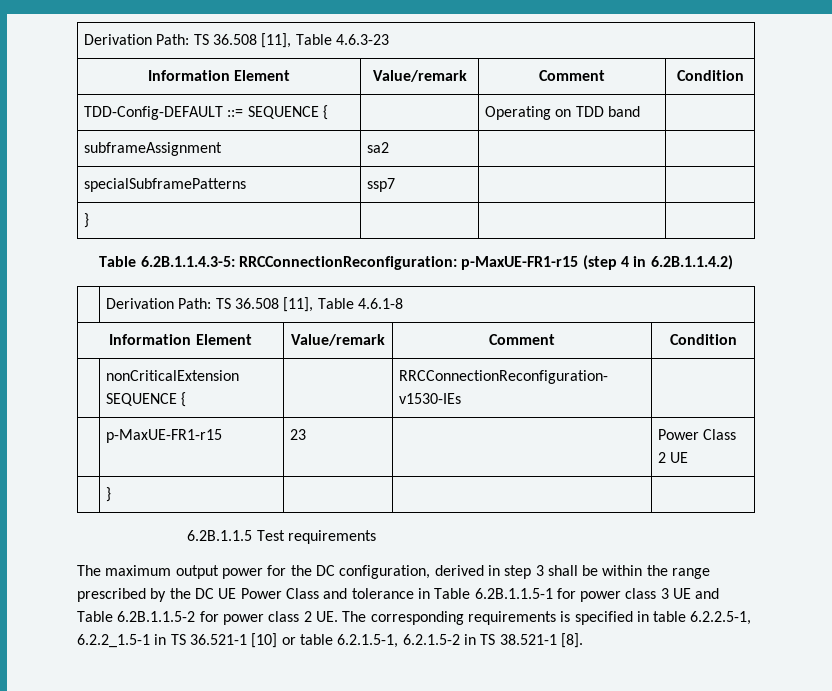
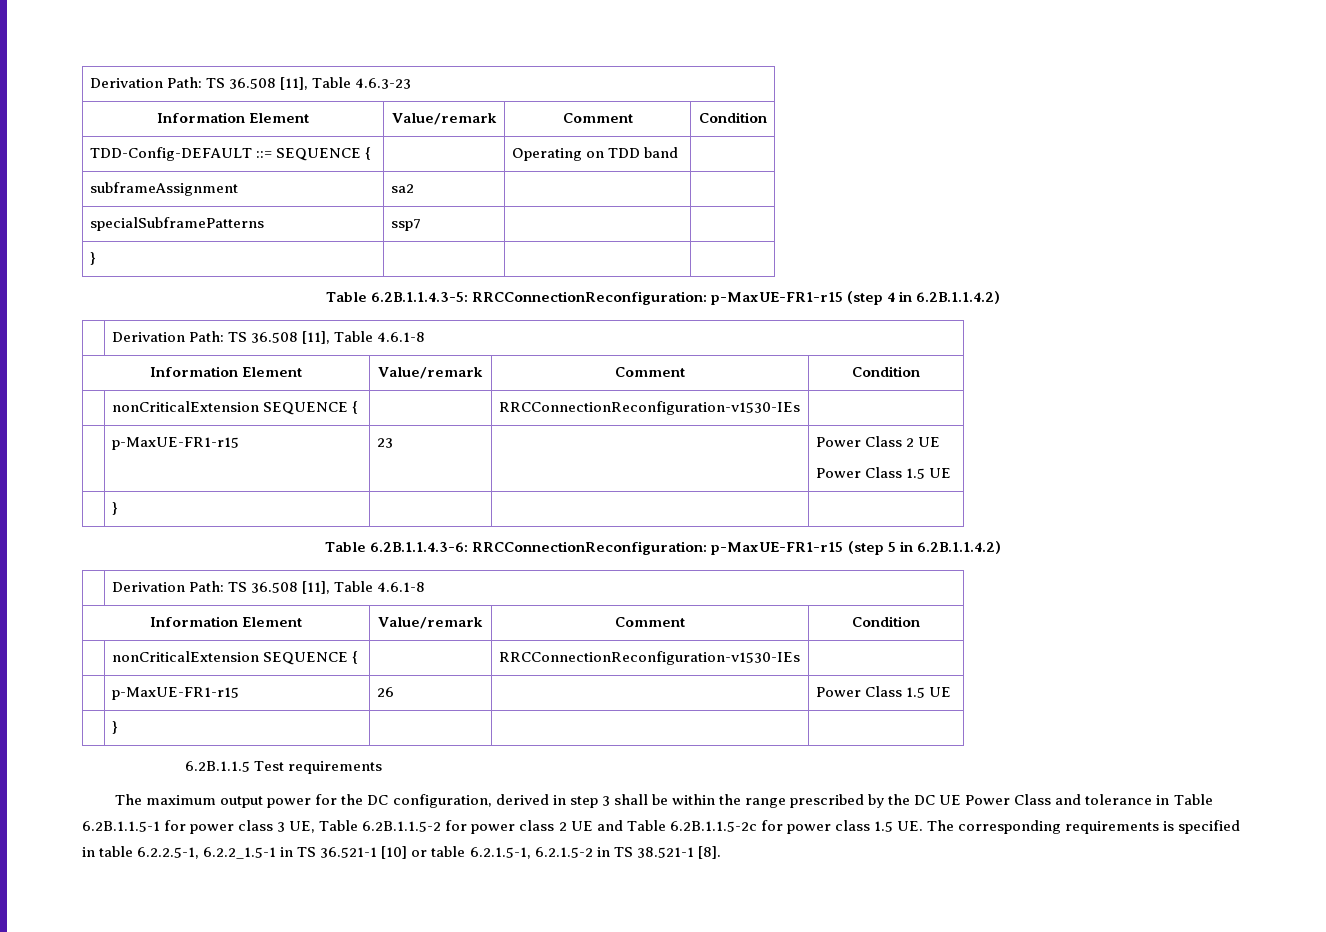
(689, 457) none -> [815,467,951,479] [111,502,118,515] [325,541,1001,555] [111,581,425,594] [149,616,303,627] [378,617,483,629] [615,617,685,627] [852,616,920,627] [111,651,358,665] [498,651,800,665] [111,687,239,700] [376,687,394,697] [815,686,951,698] // Power Class 1.5 UE // | } | | | // Table 6.2B.1.1.4.3-6: RRCConnectionReconfiguration: p-MaxUE-FR1-r15 (step 5 in 6.2B.1.1.4.2) // | Derivation Path: TS 36.508 [11], Table 4.6.1-8 // Information Element | Value/remark | Comment | Condition // | nonCriticalExtension SEQUENCE { | | RRCConnectionReconfiguration-v1530-IEs | // | p-MaxUE-FR1-r15 | 26 | | Power Class 1.5 UE
[673,588,720,599] UE and -> [289,821,316,833] UE,
(312, 616) none -> [570,820,893,834] UE and Table 6.2B.1.1.5-2c for power class 1.5

